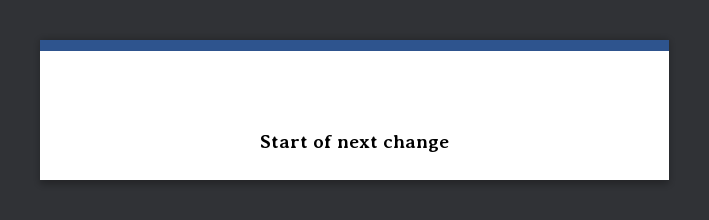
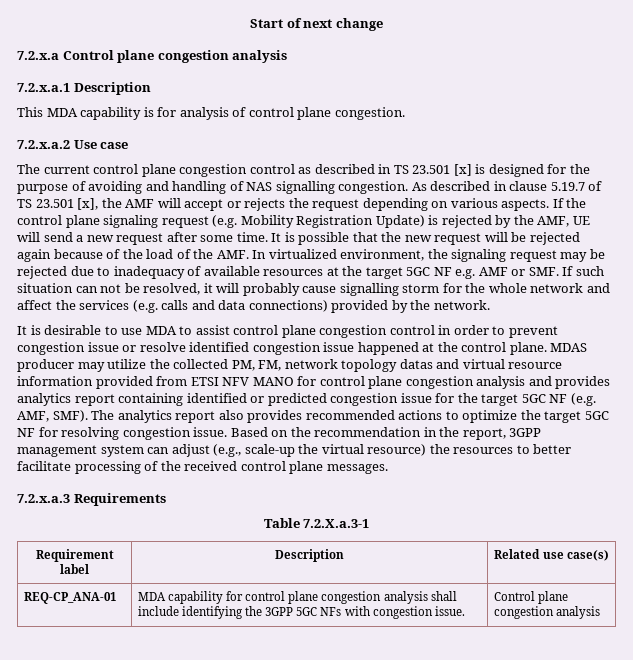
(449, 143) none -> [17,50,288,63] [17,82,151,95] [17,107,405,120] [17,140,129,149] [17,164,590,177] [17,181,603,194] [17,198,587,211] [17,215,590,228] [17,232,580,245] [17,249,605,262] [17,266,604,279] [17,283,610,296] [17,300,490,313] [17,325,558,338] [17,342,588,355] [17,359,563,372] [17,376,611,389] [17,393,596,406] [17,410,609,423] [17,427,542,440] [17,444,572,457] [17,461,388,474] [17,493,166,506] [263,518,370,528] [35,549,114,562] [60,564,89,574] [275,549,344,562] [494,549,609,561] [23,592,116,604] [137,591,457,604] [137,606,465,619] [493,591,569,604] [493,606,601,619] // 7.2.x.a Control plane congestion analysis // 7.2.x.a.1 Description // This MDA capability is for analysis of control plane congestion. // 7.2.x.a.2 Use case // The current control plane congestion control as described in TS 23.501 [x] is designed for the purpose of avoiding and handling of NAS signalling congestion. As described in clause 5.19.7 of TS 23.501 [x], the AMF will accept or rejects the request depending on various aspects. If the control plane signaling request (e.g. Mobility Registration Update) is rejected by the AMF, UE will send a new request after some time. It is possible that the new request will be rejected again because of the load of the AMF. In virtualized environment, the signaling request may be rejected due to inadequacy of available resources at the target 5GC NF e.g. AMF or SMF. If such situation can not be resolved, it will probably cause signalling storm for the whole network and affect the services (e.g. calls and data connections) provided by the network. // It is desirable to use MDA to assist control plane congestion control in order to prevent congestion issue or resolve identified congestion issue happened at the control plane. MDAS producer may utilize the collected PM, FM, network topology datas and virtual resource information provided from ETSI NFV MANO for control plane congestion analysis and provides analytics report containing identified or predicted congestion issue for the target 5GC NF (e.g. AMF, SMF). The analytics report also provides recommended actions to optimize the target 5GC NF for resolving congestion issue. Based on the recommendation in the report, 3GPP management system can adjust (e.g., scale-up the virtual resource) the resources to better facilitate processing of the received control plane messages. // 7.2.x.a.3 Requirements // Table 7.2.X.a.3-1 // Requirement label | Description | Related use case(s) // REQ-CP_ANA-01 | MDA capability for control plane congestion analysis shall include identifying the 3GPP 5GC NFs with congestion issue. | Control plane congestion analysis

